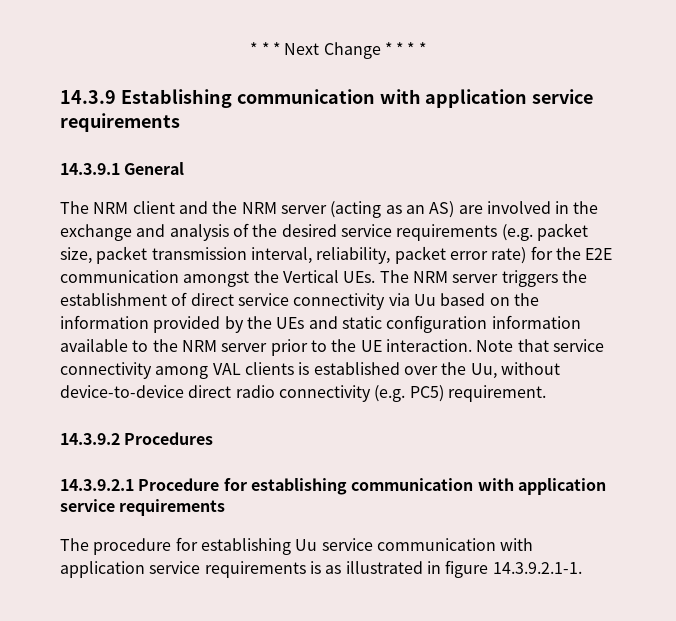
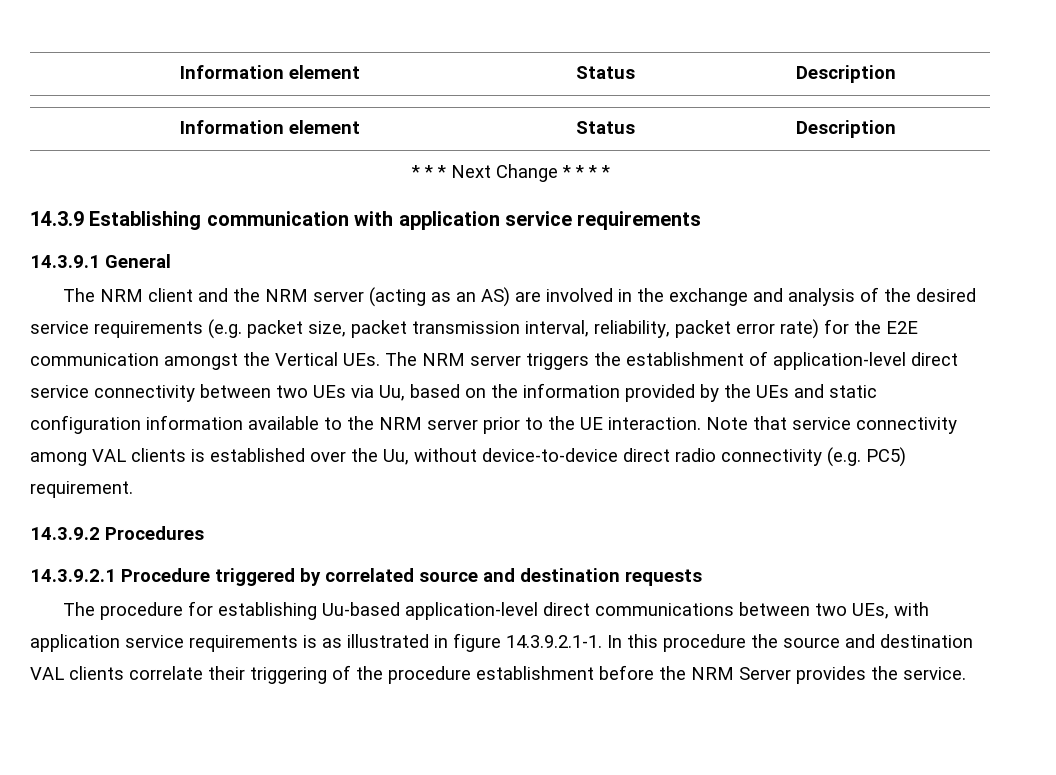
(250, 48) none -> [179,65,360,79] [575,66,635,79] [795,65,896,83] [179,120,360,134] [575,121,635,134] [795,120,896,138] Information element | Status | Description // Information element | Status | Description //
(188, 299) none -> [773,352,906,370] application-level
[388,293,436,306] via Uu -> [200,384,405,401] between two UEs via Uu,
[223,478,606,495] [60,499,226,516] [60,537,496,555] for establishing communication with application service requirements // The procedure for establishing Uu service communication -> [215,568,702,586] [62,601,889,620] triggered by correlated source and destination requests // The procedure for establishing Uu-based application-level direct communications between two UEs,
(582, 568) none -> [607,634,973,652] [30,665,966,684] In this procedure the source and destination VAL clients correlate their triggering of the procedure establishment before the NRM Server provides the service.

